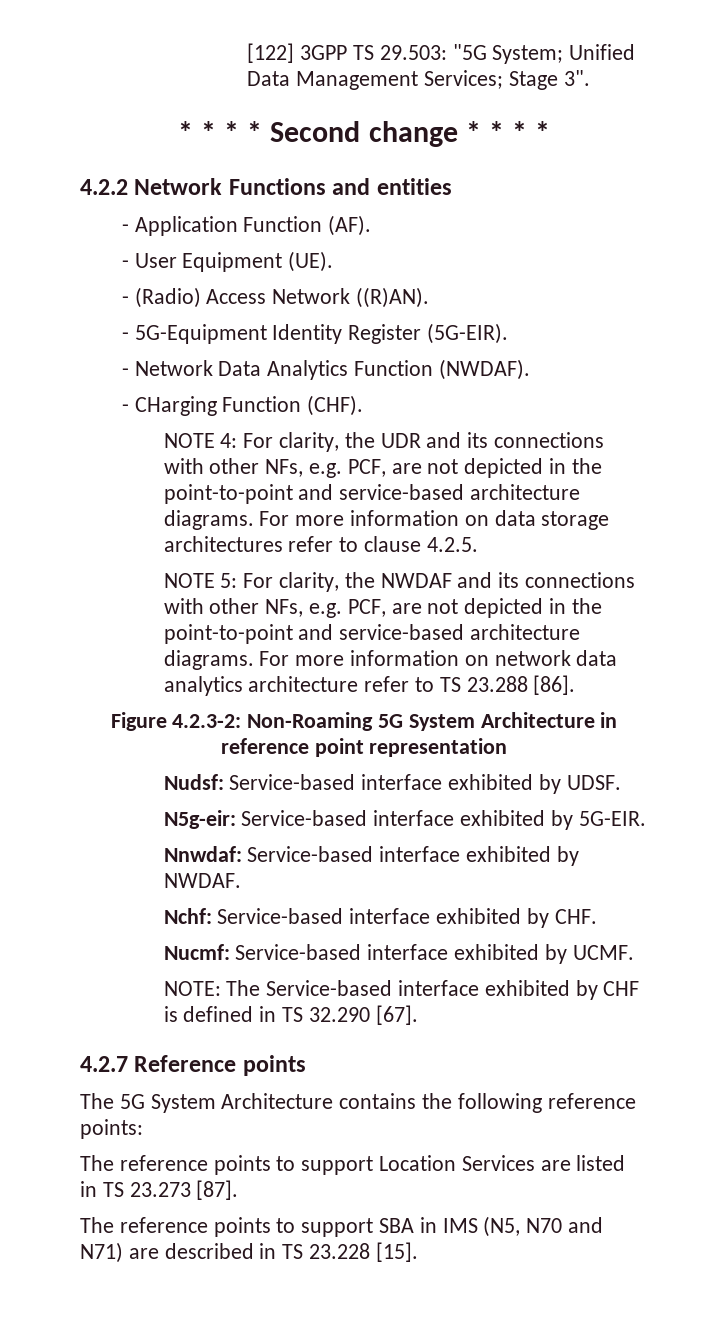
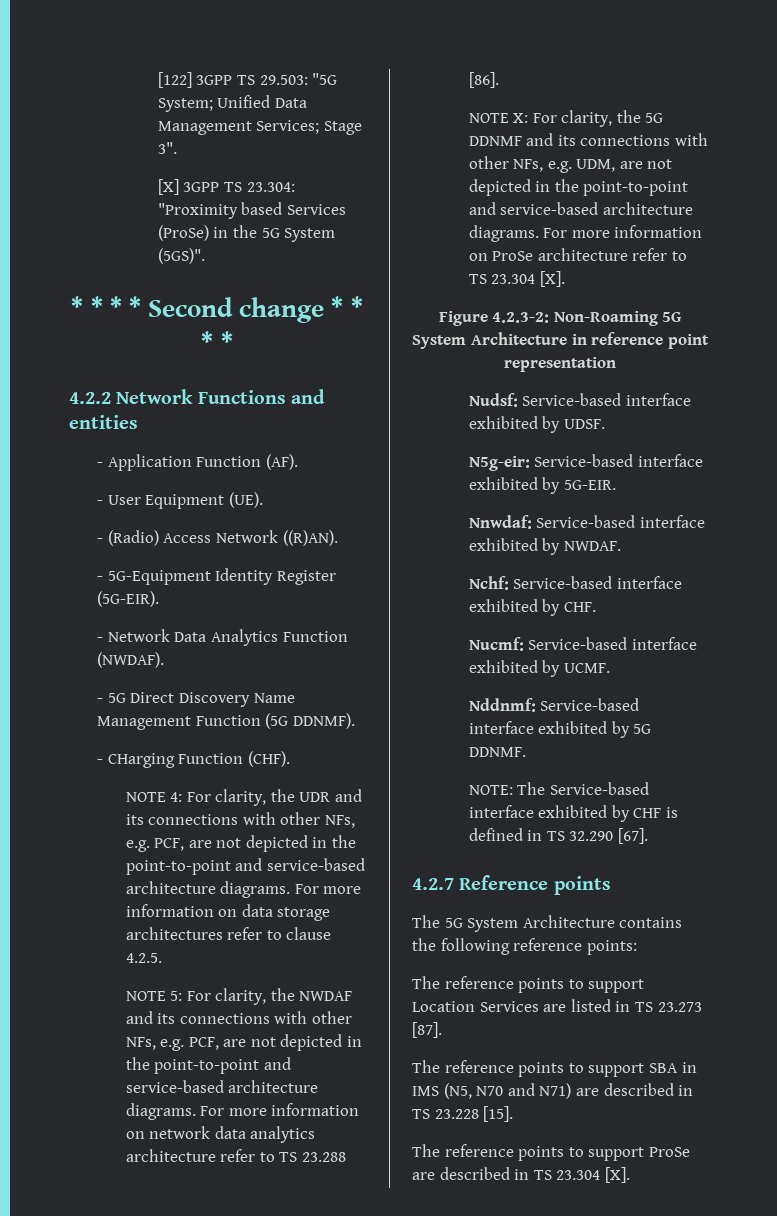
(590, 78) none -> [157,179,295,195] [157,202,346,219] [157,225,336,242] [157,248,205,264] // [X] 3GPP TS 23.304: "Proximity based Services (ProSe) in the 5G System (5GS)".
(530, 369) none -> [97,692,295,707] [97,713,356,730] // - 5G Direct Discovery Name Management Function (5G DDNMF).
(576, 685) none -> [468,110,664,127] [468,133,708,146] [468,156,673,173] [468,179,689,196] [468,202,693,215] [468,225,703,242] [468,248,687,261] [468,271,565,287] // NOTE X: For clarity, the 5G DDNMF and its connections with other NFs, e.g. UDM, are not depicted in the point-to-point and service-based architecture diagrams. For more information on ProSe architecture refer to TS 23.304 [X].
(634, 952) none -> [468,698,640,712] [468,721,652,738] [468,747,526,757] // Nddnmf: Service-based interface exhibited by 5G DDNMF.
(418, 1252) none -> [412,1144,690,1161] [412,1167,630,1183] // The reference points to support ProSe are described in TS 23.304 [X].

